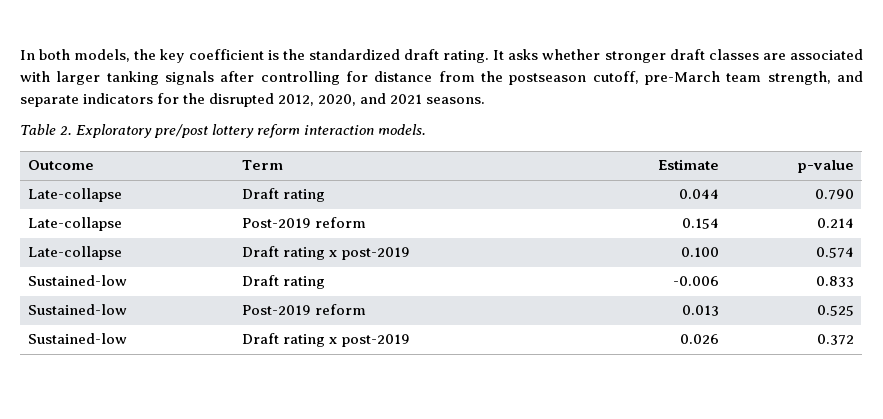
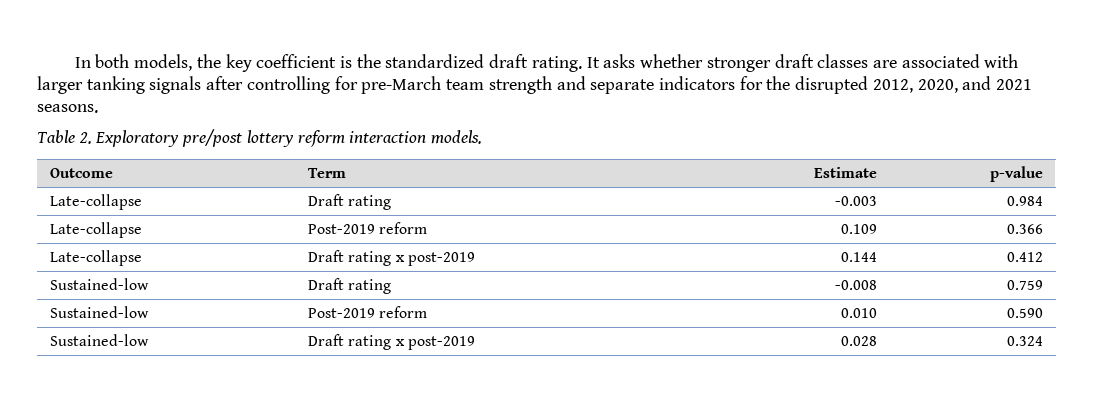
[374,71,639,85] distance from the postseason cutoff, -> (358, 83) none
[767,71,831,85] strength, -> [488,76,552,94] strength
[678,189,719,199] [814,189,854,200] 0.044 | 0.790 -> [834,196,877,206] [1006,196,1043,206] -0.003 | 0.984
[681,218,719,229] [816,218,854,228] 0.154 | 0.214 -> [840,224,877,234] [1006,224,1043,234] 0.109 | 0.366
[680,247,719,257] [815,247,854,258] 0.100 | 0.574 -> [840,252,877,262] [1006,252,1043,262] 0.144 | 0.412
[672,276,719,286] [815,276,854,287] -0.006 | 0.833 -> [834,280,877,290] [1006,280,1043,290] -0.008 | 0.759
[681,305,719,316] [816,305,854,316] 0.013 | 0.525 -> [840,308,877,318] [1006,308,1043,318] 0.010 | 0.590
[679,334,719,344] [816,334,854,345] 0.026 | 0.372 -> [840,336,877,346] [1006,336,1043,346] 0.028 | 0.324

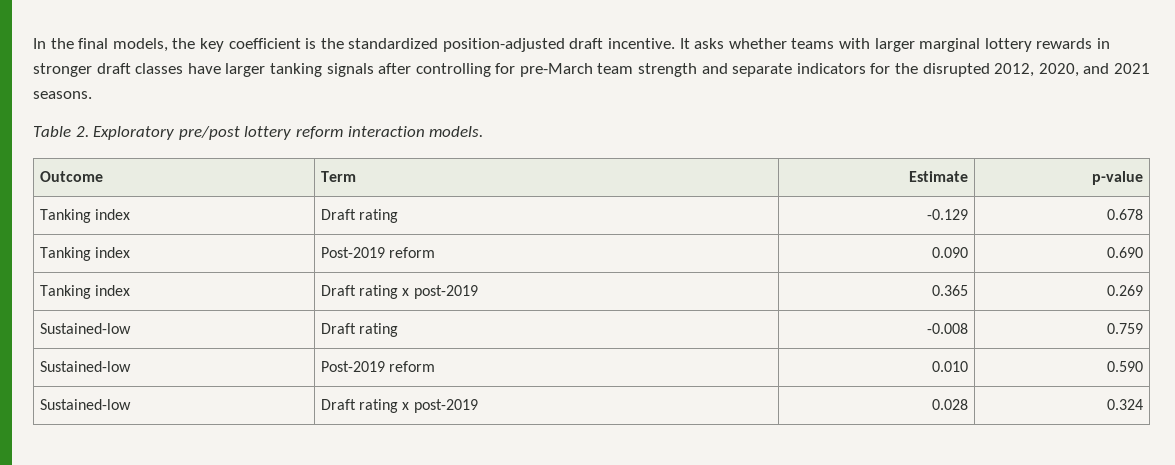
[95,54,130,68] both -> [50,38,109,49] the final
[489,54,1019,72] draft rating. It asks whether stronger draft classes are associated with -> [442,38,1110,52] [33,63,221,77] position-adjusted draft incentive. It asks whether teams with larger marginal lottery rewards in stronger draft classes have
[50,194,143,210] [308,194,392,210] [834,196,877,206] [1006,196,1043,206] [50,222,143,238] [308,222,428,234] [840,224,877,234] [1006,224,1043,234] [50,250,143,266] [308,250,476,266] [840,252,877,262] [1006,252,1043,262] Late-collapse | Draft rating | -0.003 | 0.984 // Late-collapse | Post-2019 reform | 0.109 | 0.366 // Late-collapse | Draft rating x post-2019 | 0.144 | 0.412 -> [40,209,131,223] [321,209,399,223] [926,209,968,220] [1106,209,1143,220] [40,247,131,261] [321,247,436,258] [931,247,968,258] [1106,247,1143,258] [40,285,131,299] [321,285,478,299] [931,285,968,296] [1106,285,1143,296] Tanking index | Draft rating | -0.129 | 0.678 // Tanking index | Post-2019 reform | 0.090 | 0.690 // Tanking index | Draft rating x post-2019 | 0.365 | 0.269

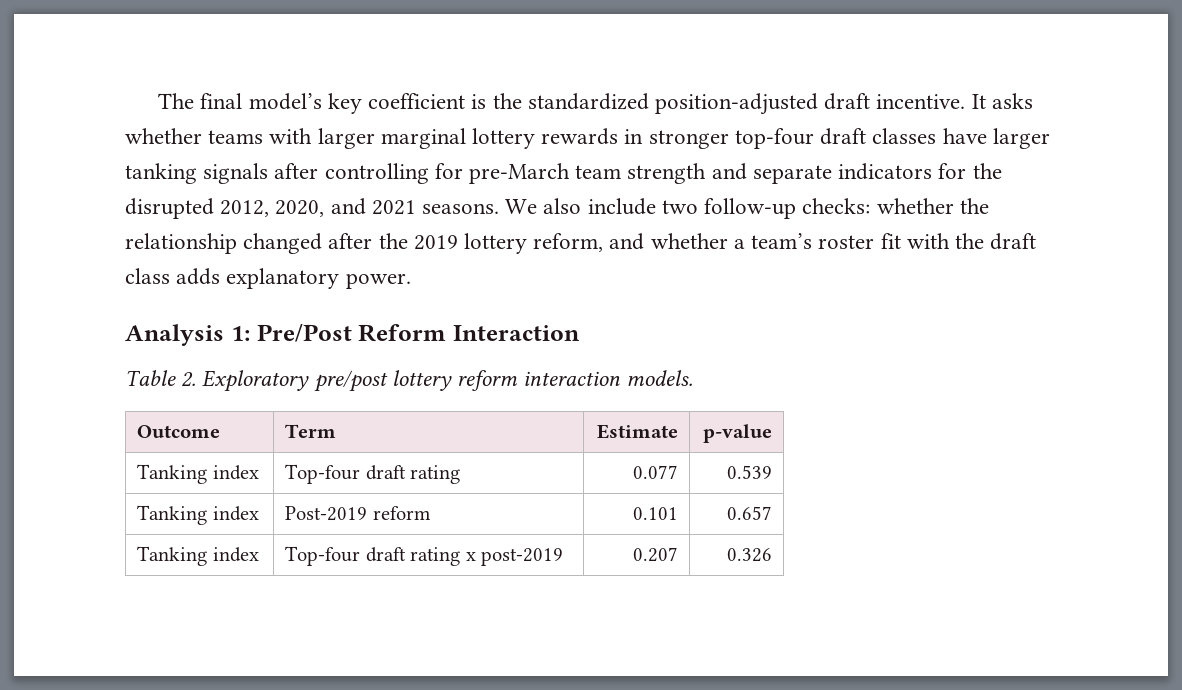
[33,38,196,52] In the final models, the -> [158,93,322,110] The final model’s
(92, 70) none -> [734,128,814,149] top-four
(92, 95) none -> [505,198,989,219] [125,233,1037,254] [125,268,411,289] [125,323,580,346] We also include two follow-up checks: whether the relationship changed after the 2019 lottery reform, and whether a team’s roster fit with the draft class adds explanatory power. // Analysis 1: Pre/Post Reform Interaction
[321,209,399,223] [926,209,968,220] [1106,209,1143,220] Draft rating | -0.129 | 0.678 -> [285,464,461,484] [632,465,678,479] [726,465,772,479] Top-four draft rating | 0.077 | 0.539
[931,247,968,258] [1106,247,1143,258] [40,285,131,299] [321,285,478,299] [931,285,968,296] [1106,285,1143,296] [40,323,132,334] [321,323,399,337] [926,323,968,334] [1106,323,1143,334] [40,361,132,372] [321,361,436,372] [931,361,968,372] [1106,361,1143,372] [40,399,132,410] [321,399,478,413] [931,399,968,410] [1106,399,1143,410] 0.090 | 0.690 // Tanking index | Draft rating x post-2019 | 0.365 | 0.269 // Sustained-low | Draft rating | -0.008 | 0.759 // Sustained-low | Post-2019 reform | 0.010 | 0.590 // Sustained-low | Draft rating x post-2019 | 0.028 | 0.324 -> [632,507,678,520] [726,506,772,520] [137,546,259,566] [285,546,564,566] [632,547,678,562] [726,548,772,562] 0.101 | 0.657 // Tanking index | Top-four draft rating x post-2019 | 0.207 | 0.326

